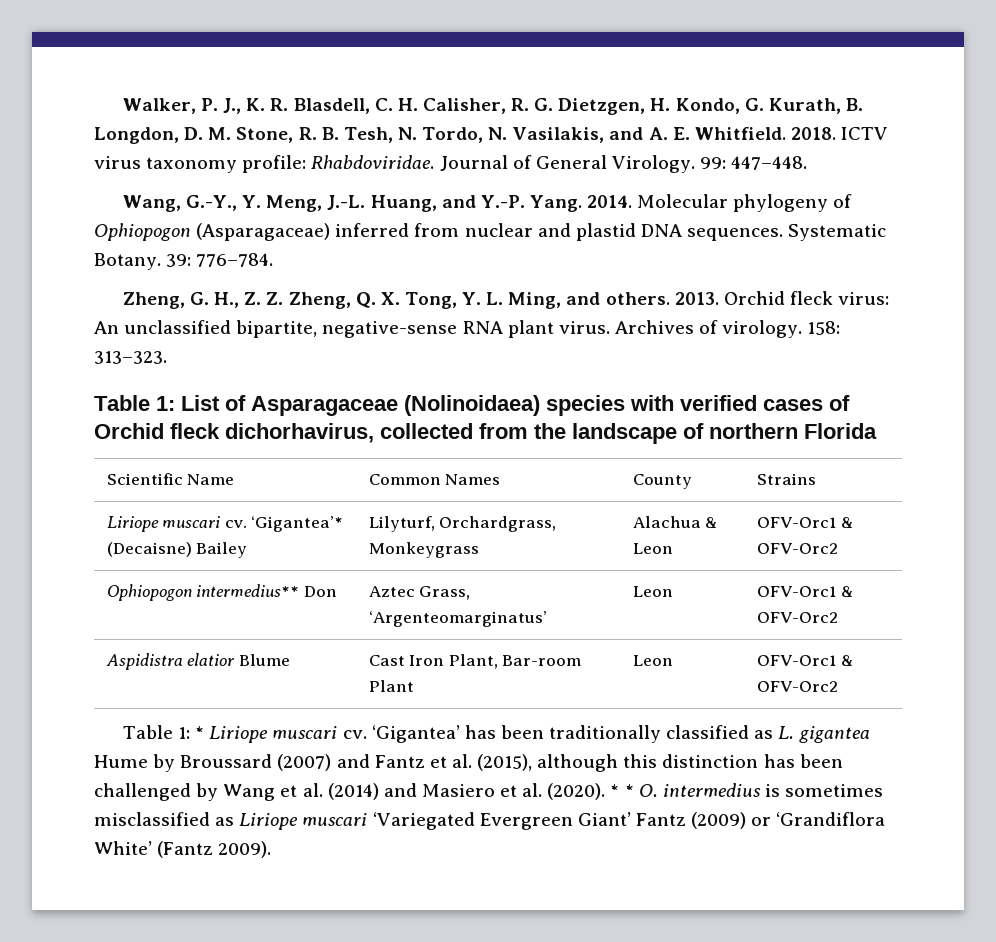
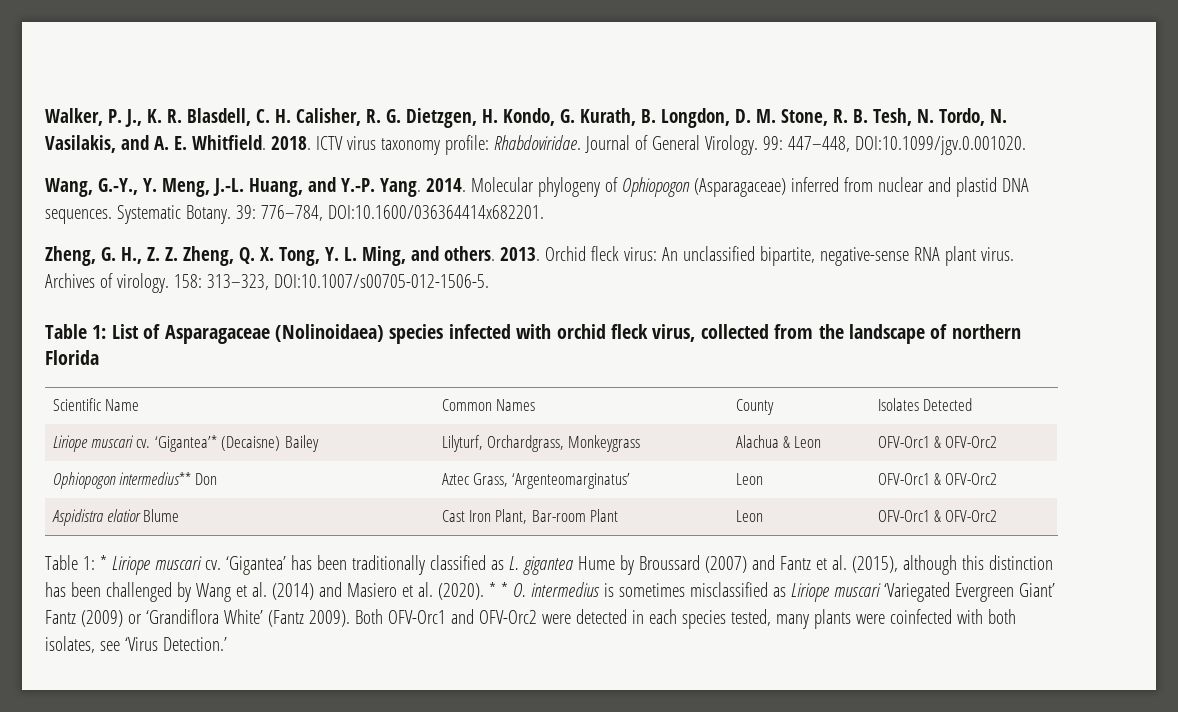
[731,156,808,170] 447–448. -> [787,136,1026,155] 447–448, DOI:10.1099/jgv.0.001020.
[196,253,274,267] 776–784. -> [260,205,544,221] 776–784, DOI:10.1600/036364414x682201.
[94,351,167,364] 313–323. -> [206,274,489,290] 313–323, DOI:10.1007/s00705-012-1506-5.
[630,395,850,411] [94,423,374,443] with verified cases of Orchid fleck dichorhavirus, -> [448,324,696,342] infected with orchid fleck virus,
[756,473,816,485] Strains -> [877,398,973,411] Isolates Detected
(272, 849) none -> [354,609,1016,629] [45,636,227,653] Both OFV-Orc1 and OFV-Orc2 were detected in each species tested, many plants were coinfected with both isolates, see ‘Virus Detection.’

